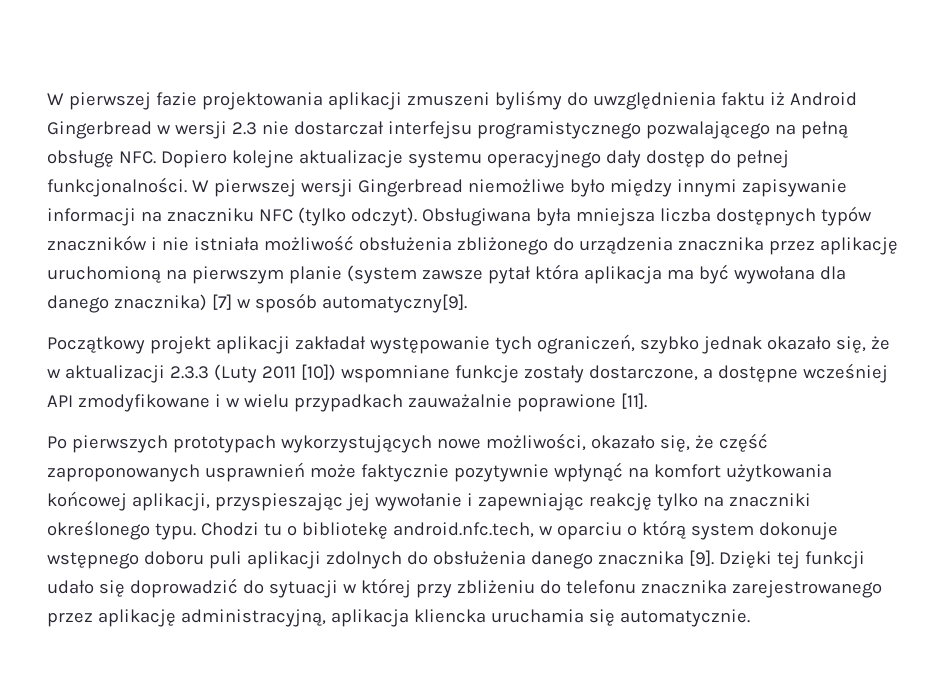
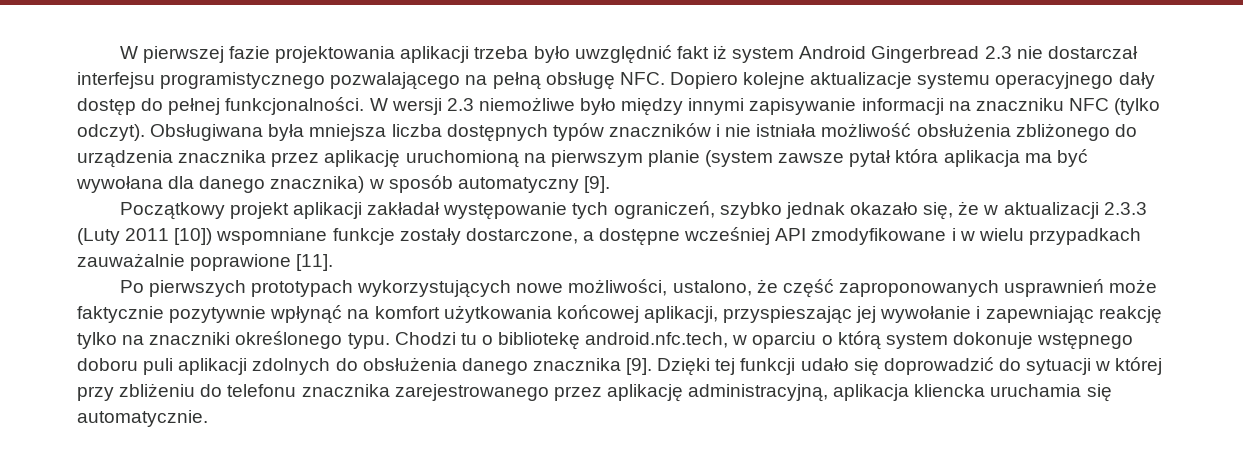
[406,90,857,110] [47,121,227,139] zmuszeni byliśmy do uwzględnienia faktu iż Android Gingerbread w wersji -> [474,45,980,64] trzeba było uwzględnić fakt iż system Android Gingerbread
[213,179,463,197] pierwszej wersji Gingerbread -> [391,98,474,115] wersji 2.3
[211,294,232,310] [7] -> (365, 184) none
[321,294,467,313] automatyczny[9]. -> [457,176,610,193] automatyczny [9].
[590,435,690,452] okazało się, -> [672,280,752,296] ustalono,

